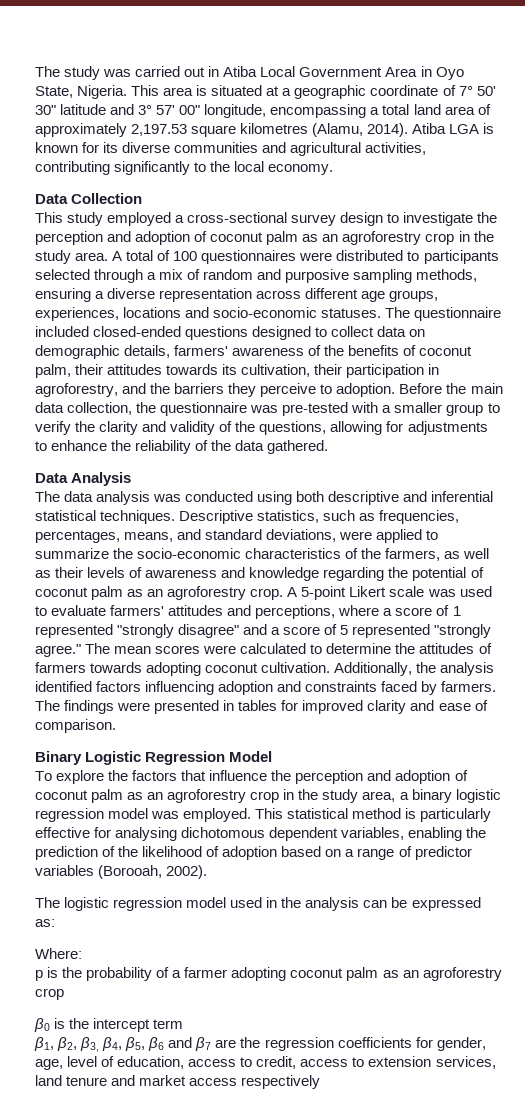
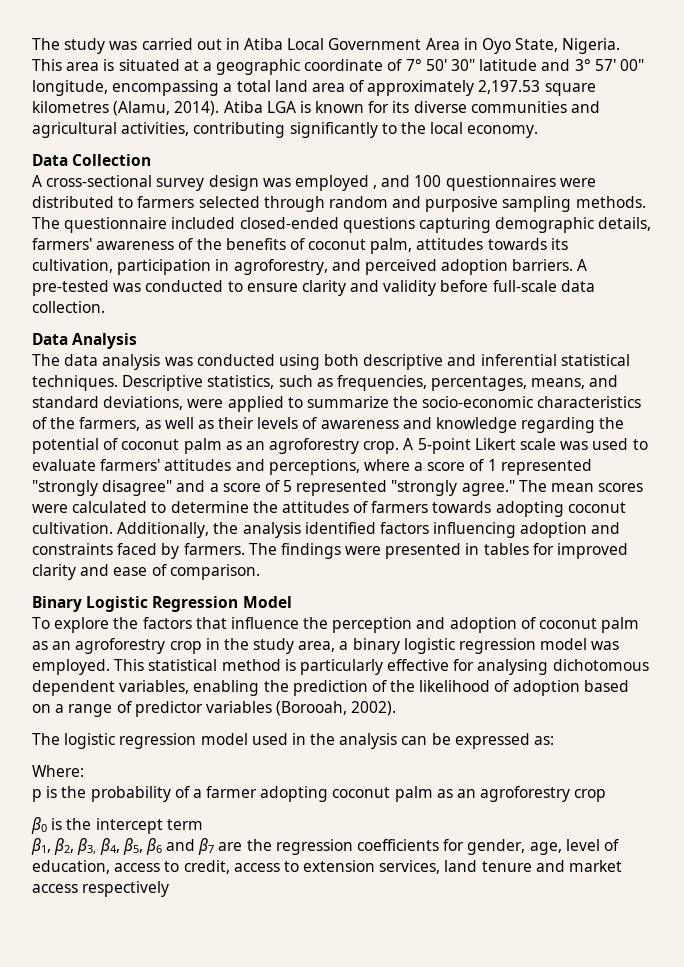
[35,212,498,226] [35,231,494,245] [35,250,171,264] This study employed a cross-sectional survey design to investigate the perception and adoption of coconut palm as an agroforestry crop in the study area. A total of -> [32,175,411,191] A cross-sectional survey design was employed , and
[423,250,499,264] participants -> [137,196,195,208] farmers
[147,269,201,280] a mix of -> (325, 204) none
[416,269,478,282] [35,288,439,302] [35,307,382,321] methods, ensuring a diverse representation across different age groups, experiences, locations and socio-economic statuses. -> [575,196,646,208] methods.
[252,326,426,340] designed to collect data on -> [418,217,491,233] capturing
[75,364,104,375] their -> (413, 246) none
[314,364,343,375] their -> (113, 266) none
[150,383,503,397] [35,402,500,416] [35,421,488,435] [35,440,329,454] the barriers they perceive to adoption. Before the main data collection, the questionnaire was pre-tested with a smaller group to verify the clarity and validity of the questions, allowing for adjustments to enhance the reliability of the data gathered. -> [364,259,588,275] [32,280,595,296] [32,301,105,313] perceived adoption barriers. A pre-tested was conducted to ensure clarity and validity before full-scale data collection.

